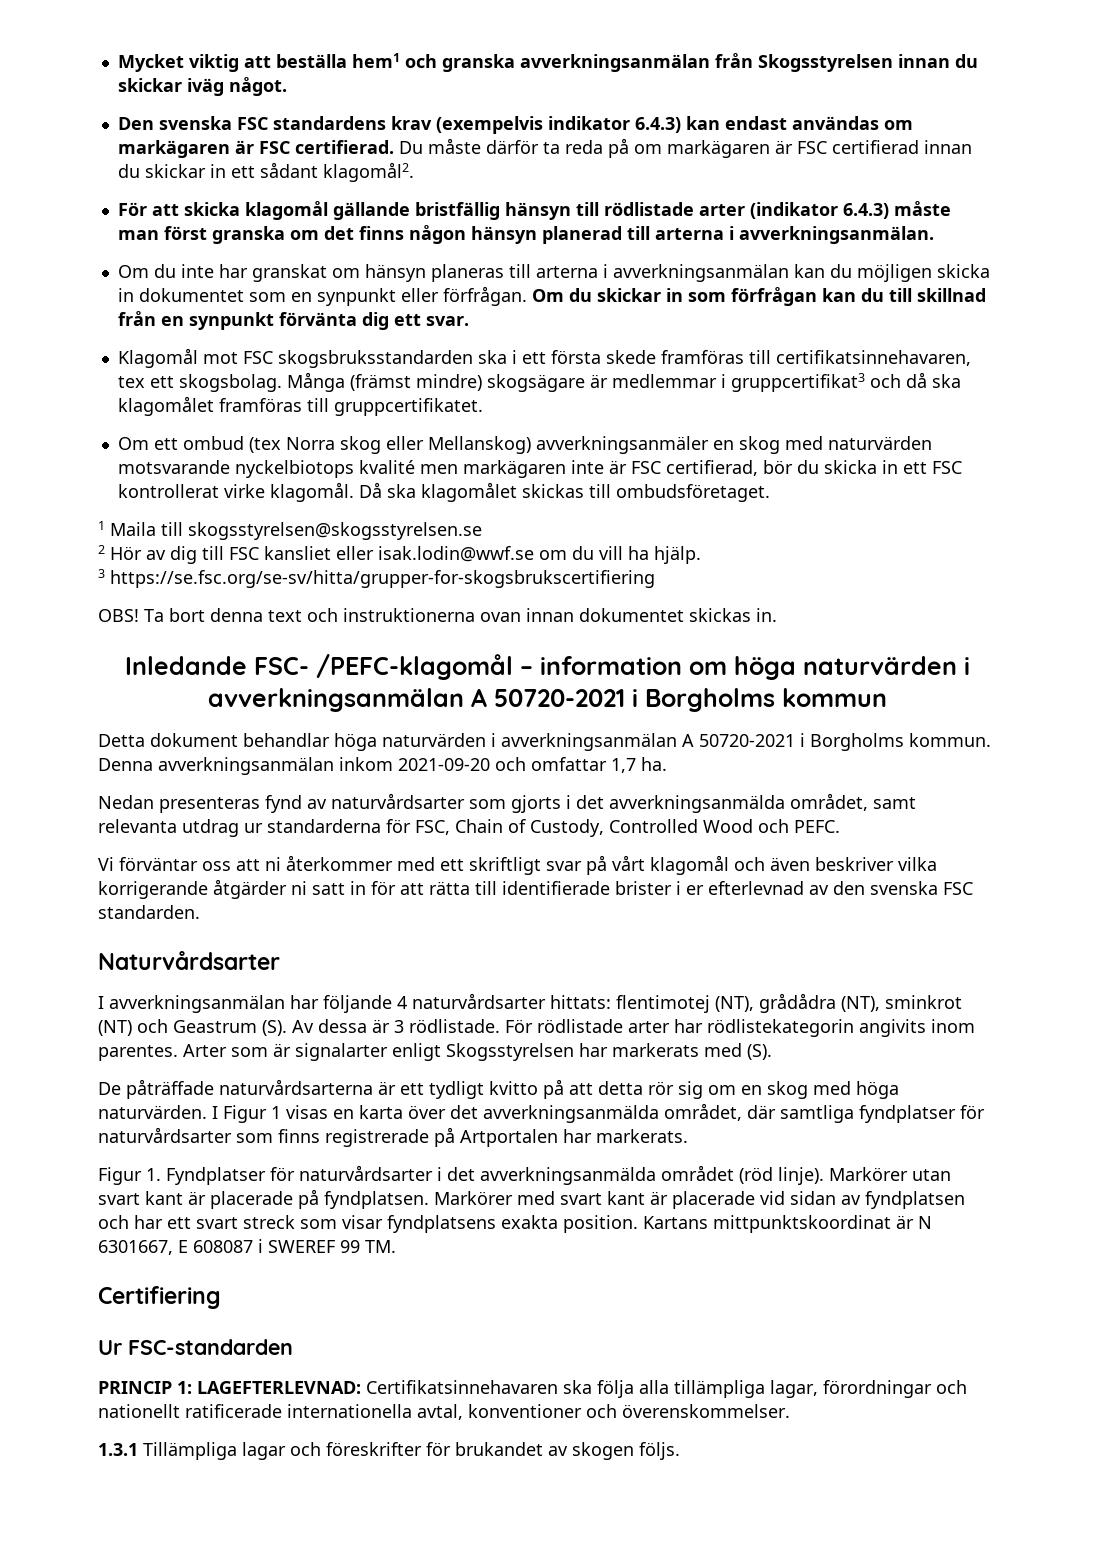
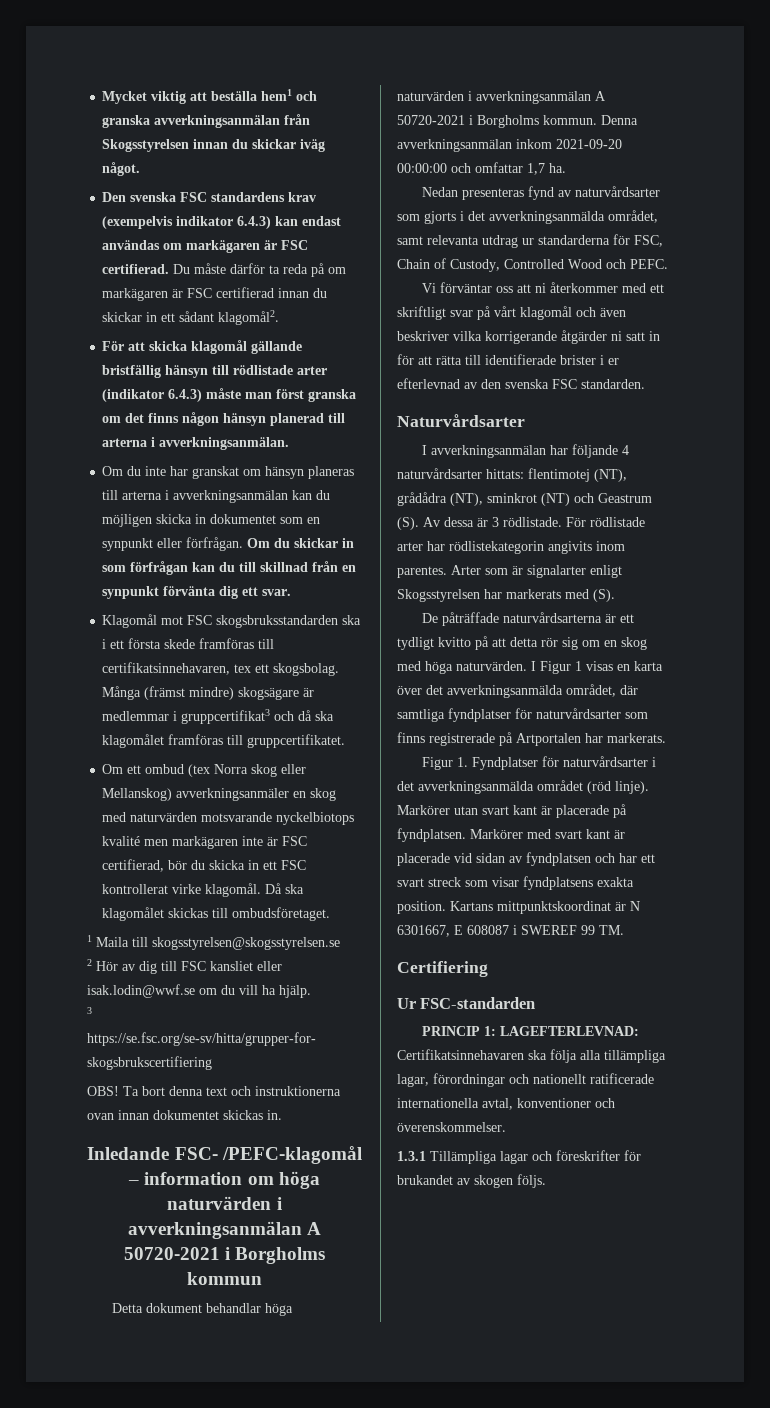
(490, 764) none -> [397,163,447,173] 00:00:00

